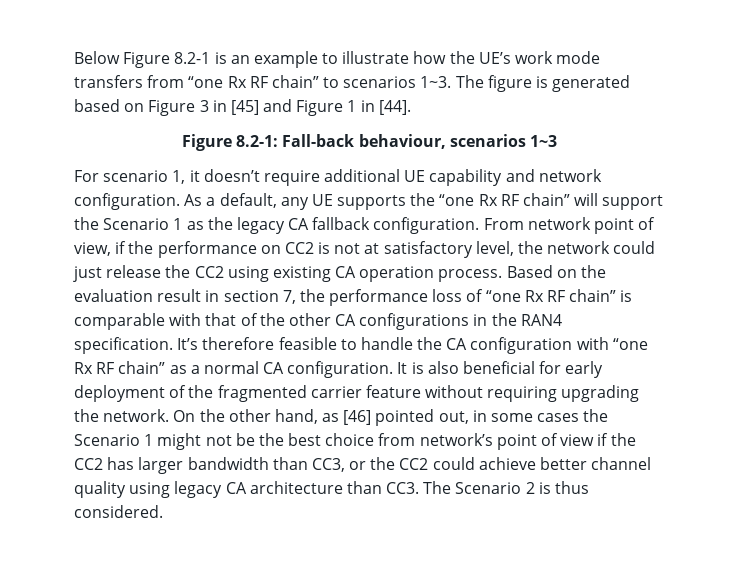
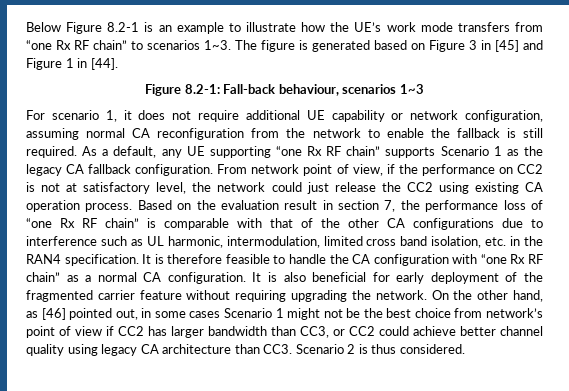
[203,169,260,182] doesn’t -> [138,110,192,120] does not
[505,169,602,182] [74,193,180,210] and network configuration. -> [391,110,543,122] [26,128,543,140] [26,146,77,158] or network configuration, assuming normal CA reconfiguration from the network to enable the fallback is still required.
[337,193,664,210] [74,217,99,230] supports the “one Rx RF chain” will support the -> [209,146,436,158] supporting “one Rx RF chain” supports
(470, 321) none -> [502,218,543,228] [26,236,507,248] due to interference such as UL harmonic, intermodulation, limited cross band isolation, etc.
[177,338,199,350] It’s -> [142,254,164,264] It is
[583,409,609,422] the -> (221, 314) none
[610,433,636,446] the -> (114, 331) none
[370,457,396,470] the -> (345, 332) none
[423,481,452,494] The -> (293, 349) none

